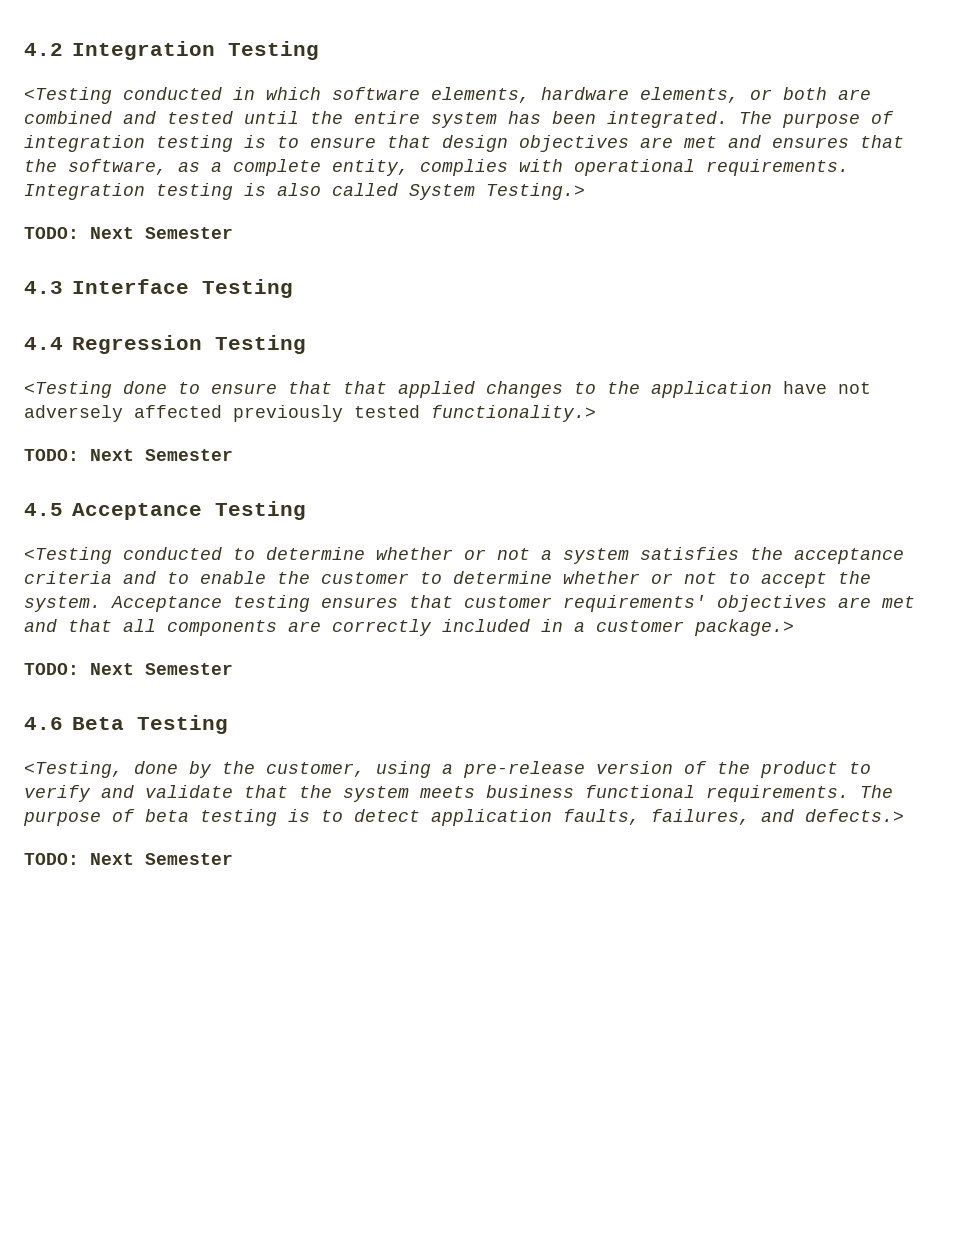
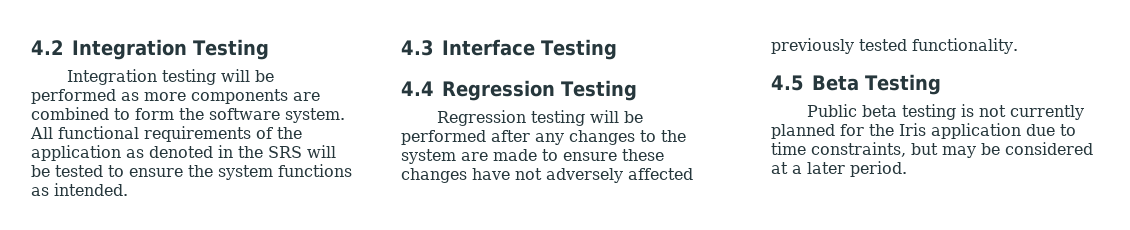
[24,87,871,104] [24,111,894,128] [24,135,904,152] [24,159,849,176] [24,183,585,200] [24,227,233,239] <Testing conducted in which software elements, hardware elements, or both are combined and tested until the entire system has been integrated. The purpose of integration testing is to ensure that design objectives are met and ensures that the software, as a complete entity, complies with operational requirements. Integration testing is also called System Testing.> // TODO: Next Semester -> [67,69,275,85] [31,89,320,104] [31,107,345,123] [30,126,302,142] [31,145,336,161] [31,164,352,180] [31,183,128,196] Integration testing will be performed as more components are combined to form the software system. All functional requirements of the application as denoted in the SRS will be tested to ensure the system functions as intended.
[24,381,772,398] <Testing done to ensure that that applied changes to the application -> [437,110,644,126] [401,130,686,145] [401,149,664,164] [401,168,467,183] Regression testing will be performed after any changes to the system are made to ensure these changes
[431,405,596,422] [24,449,233,461] [24,501,306,520] [24,547,904,564] [24,571,871,588] [24,595,915,612] [24,619,794,636] [24,663,233,675] [24,715,228,734] [24,761,871,778] [24,785,893,802] [23,809,904,826] [24,853,233,865] functionality.> // TODO: Next Semester // 4.5 Acceptance Testing // <Testing conducted to determine whether or not a system satisfies the acceptance criteria and to enable the customer to determine whether or not to accept the system. Acceptance testing ensures that customer requirements' objectives are met and that all components are correctly included in a customer package.> // TODO: Next Semester // 4.6 Beta Testing // <Testing, done by the customer, using a pre-release version of the product to verify and validate that the system meets business functional requirements. The purpose of beta testing is to detect application faults, failures, and defects.> // TODO: Next Semester -> [912,38,1018,54] [771,74,941,95] [807,104,1085,120] [771,123,1076,139] [771,142,1093,158] [771,161,907,177] functionality. // 4.5 Beta Testing // Public beta testing is not currently planned for the Iris application due to time constraints, but may be considered at a later period.

